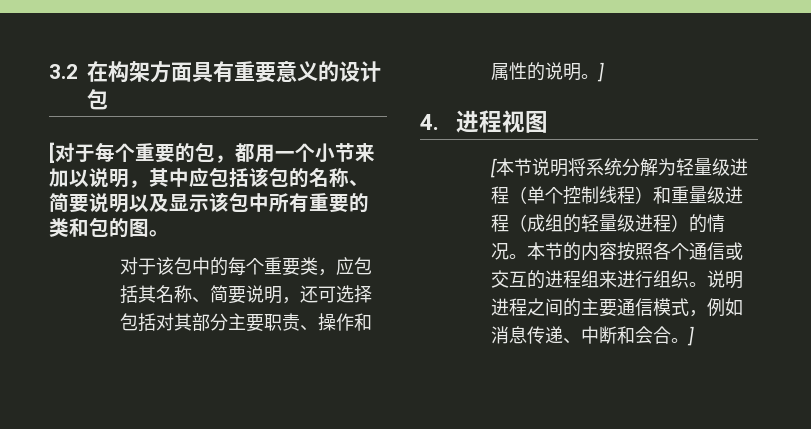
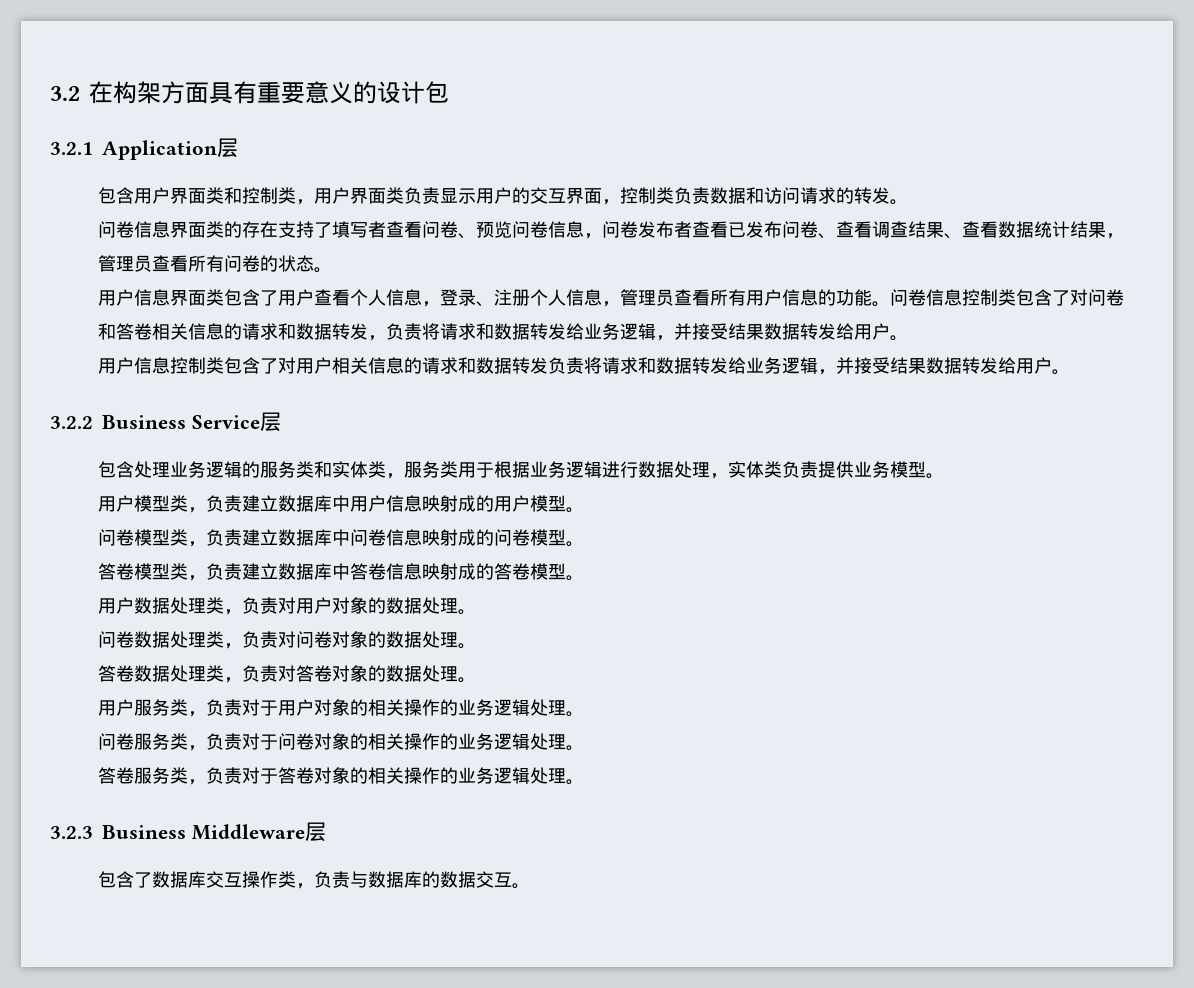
[49,142,375,163] [49,167,369,188] [49,192,369,213] [49,217,169,238] [120,257,373,276] [120,285,373,304] [120,313,373,332] [491,62,605,82] [420,110,548,133] [490,158,749,178] [491,186,744,205] [491,214,726,233] [491,242,744,261] [491,270,744,289] [491,298,744,317] [491,326,695,346] [对于每个重要的包，都用一个小节来加以说明，其中应包括该包的名称、简要说明以及显示该包中所有重要的类和包的图。 // 对于该包中的每个重要类，应包括其名称、简要说明，还可选择包括对其部分主要职责、操作和属性的说明。] // 4.进程视图 // [本节说明将系统分解为轻量级进程（单个控制线程）和重量级进程（成组的轻量级进程）的情况。本节的内容按照各个通信或交互的进程组来进行组织。说明进程之间的主要通信模式，例如消息传递、中断和会合。] -> [50,138,238,160] [98,187,909,205] [98,221,1125,239] [98,255,333,273] [98,289,1125,307] [98,323,909,341] [98,357,1071,375] [50,412,281,432] [98,461,945,479] [98,495,585,513] [98,529,585,547] [98,563,585,581] [98,597,477,615] [98,631,477,649] [98,665,477,683] [98,699,585,717] [98,733,585,751] [98,767,585,785] [50,822,326,842] [98,871,531,889] 3.2.1 Application层 // 包含用户界面类和控制类，用户界面类负责显示用户的交互界面，控制类负责数据和访问请求的转发。 // 问卷信息界面类的存在支持了填写者查看问卷、预览问卷信息，问卷发布者查看已发布问卷、查看调查结果、查看数据统计结果，管理员查看所有问卷的状态。 // 用户信息界面类包含了用户查看个人信息，登录、注册个人信息，管理员查看所有用户信息的功能。问卷信息控制类包含了对问卷和答卷相关信息的请求和数据转发，负责将请求和数据转发给业务逻辑，并接受结果数据转发给用户。 // 用户信息控制类包含了对用户相关信息的请求和数据转发负责将请求和数据转发给业务逻辑，并接受结果数据转发给用户。 // 3.2.2 Business Service层 // 包含处理业务逻辑的服务类和实体类，服务类用于根据业务逻辑进行数据处理，实体类负责提供业务模型。 // 用户模型类，负责建立数据库中用户信息映射成的用户模型。 // 问卷模型类，负责建立数据库中问卷信息映射成的问卷模型。 // 答卷模型类，负责建立数据库中答卷信息映射成的答卷模型。 // 用户数据处理类，负责对用户对象的数据处理。 // 问卷数据处理类，负责对问卷对象的数据处理。 // 答卷数据处理类，负责对答卷对象的数据处理。 // 用户服务类，负责对于用户对象的相关操作的业务逻辑处理。 // 问卷服务类，负责对于问卷对象的相关操作的业务逻辑处理。 // 答卷服务类，负责对于答卷对象的相关操作的业务逻辑处理。 // 3.2.3 Business Middleware层 // 包含了数据库交互操作类，负责与数据库的数据交互。

